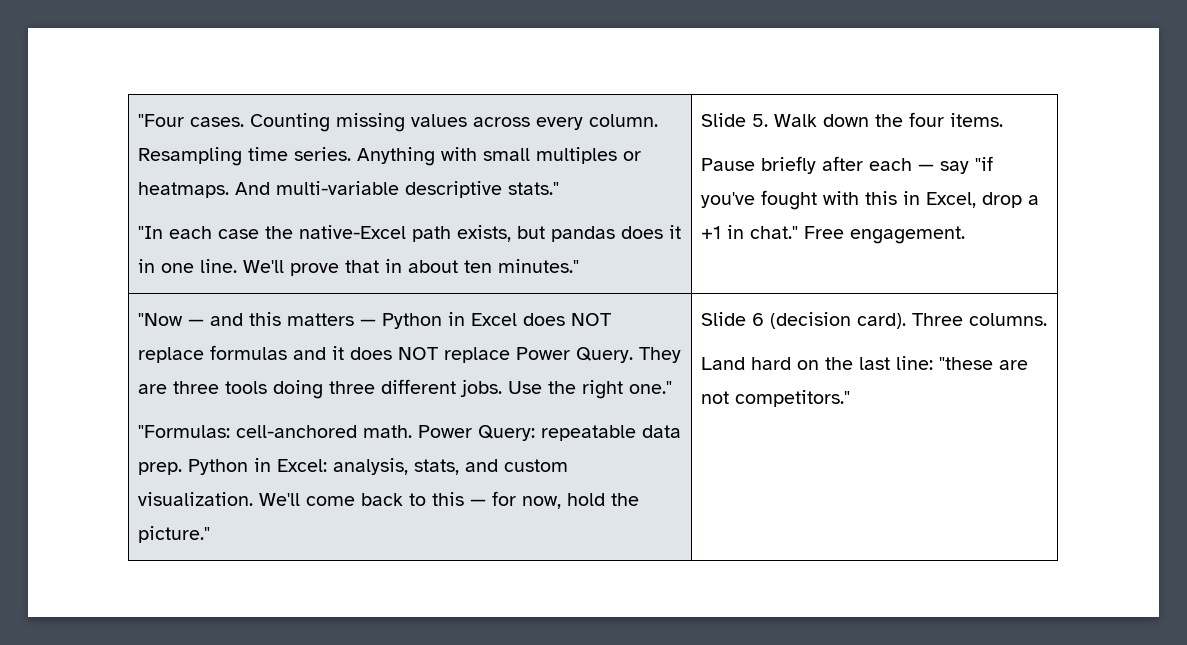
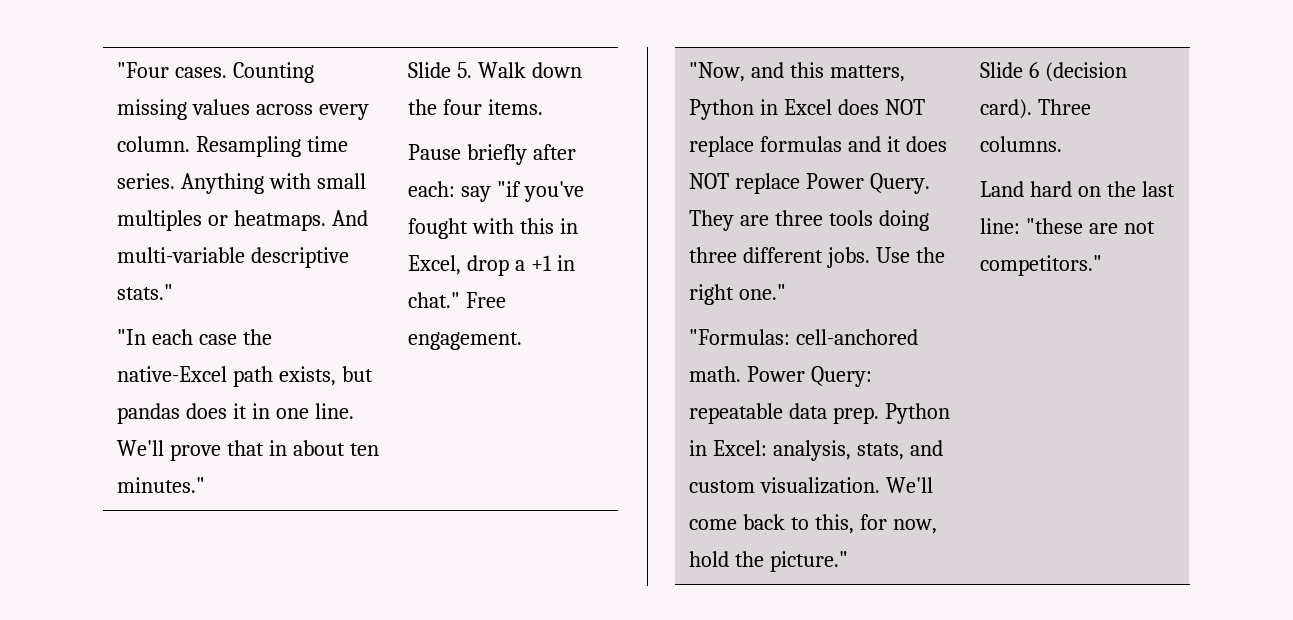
[869,158,935,171] each — -> [408,181,456,197] each:
[138,312,377,326] "Now — and this matters — -> [689,62,905,82] "Now, and this matters,
[432,492,487,506] this — -> [814,514,854,534] this,

